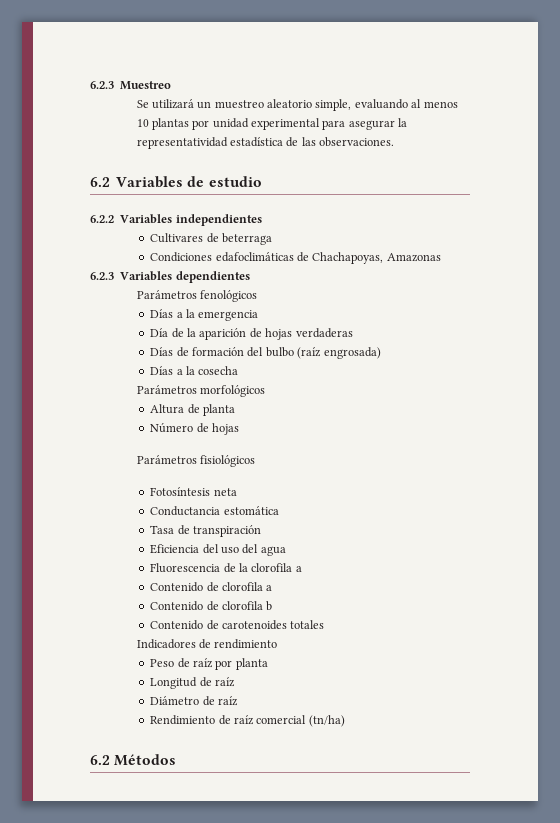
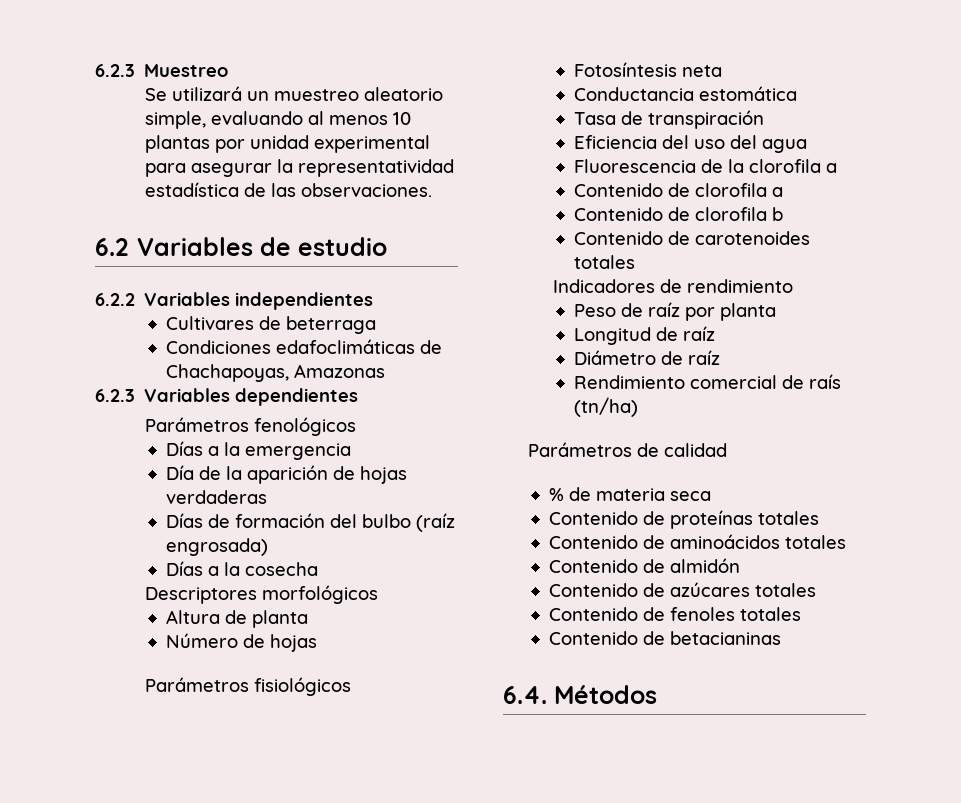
[136,385,197,394] Parámetros -> [145,587,258,604] Descriptores
[218,715,345,727] [90,755,110,765] de raíz comercial (tn/ha) // 6.2 -> [689,374,841,389] [573,397,638,417] [528,442,728,457] [548,487,711,501] [548,510,819,529] [548,534,846,549] [548,558,740,573] [548,582,816,597] [548,607,801,621] [548,631,781,645] [503,686,547,704] comercial de raís (tn/ha) // Parámetros de calidad // % de materia seca // Contenido de proteínas totales // Contenido de aminoácidos totales // Contenido de almidón // Contenido de azúcares totales // Contenido de fenoles totales // Contenido de betacianinas // 6.4.

